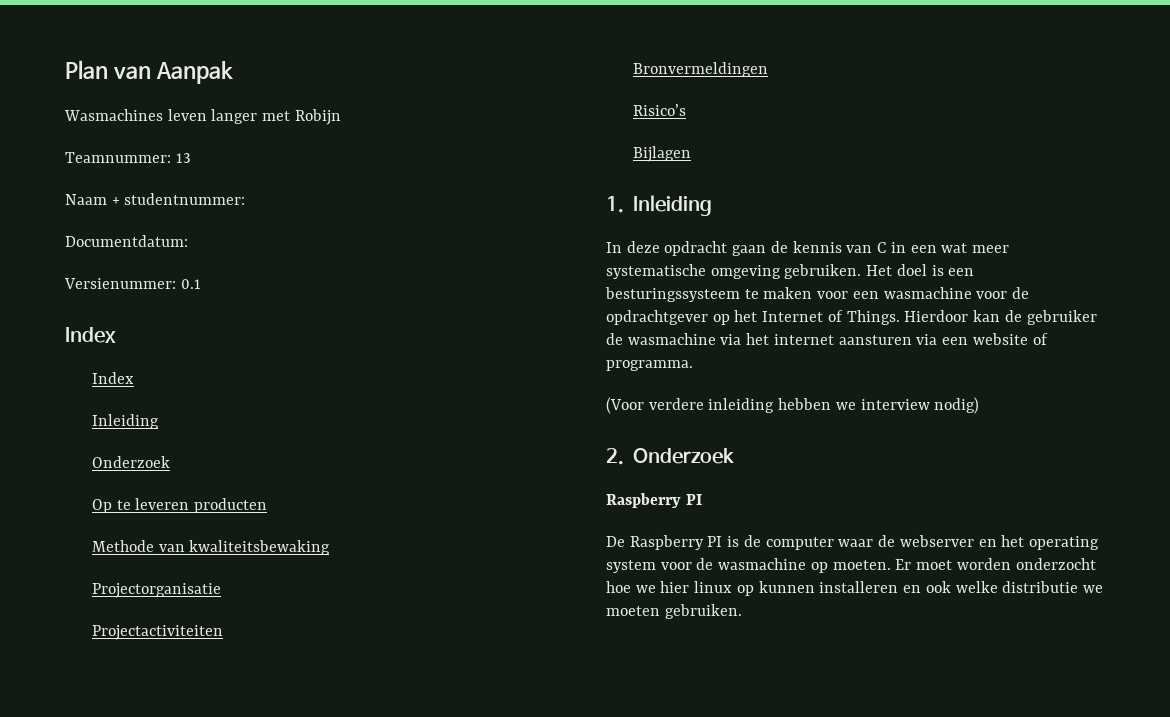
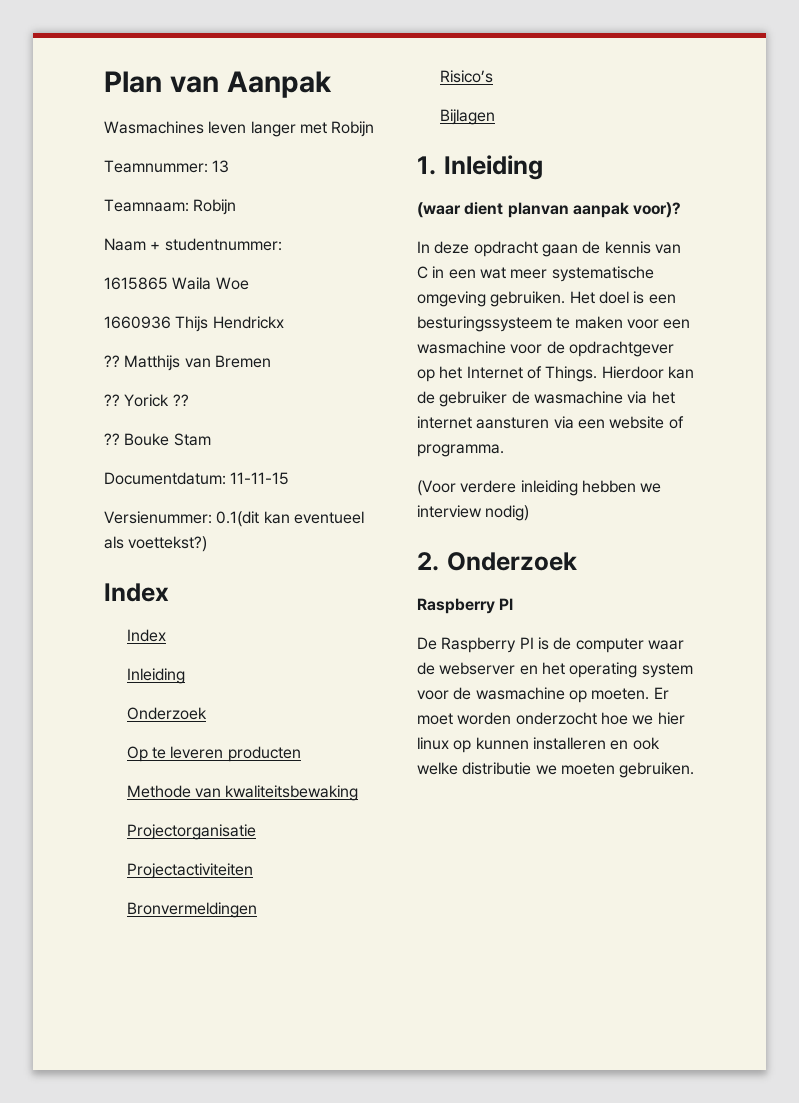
(191, 158) none -> [104,199,237,215] // Teamnaam: Robijn
(246, 199) none -> [104,277,249,290] [104,316,284,332] [104,355,271,371] [104,394,189,407] [104,433,211,446] // 1615865 Waila Woe // 1660936 Thijs Hendrickx // ?? Matthijs van Bremen // ?? Yorick ?? // ?? Bouke Stam
(188, 241) none -> [230,472,290,485] 11-11-15
[180,279,201,289] 0.1 -> [216,511,364,527] [104,536,208,552] 0.1(dit kan eventueel als voettekst?)
(713, 205) none -> [417,202,682,218] // (waar dient planvan aanpak voor)?

